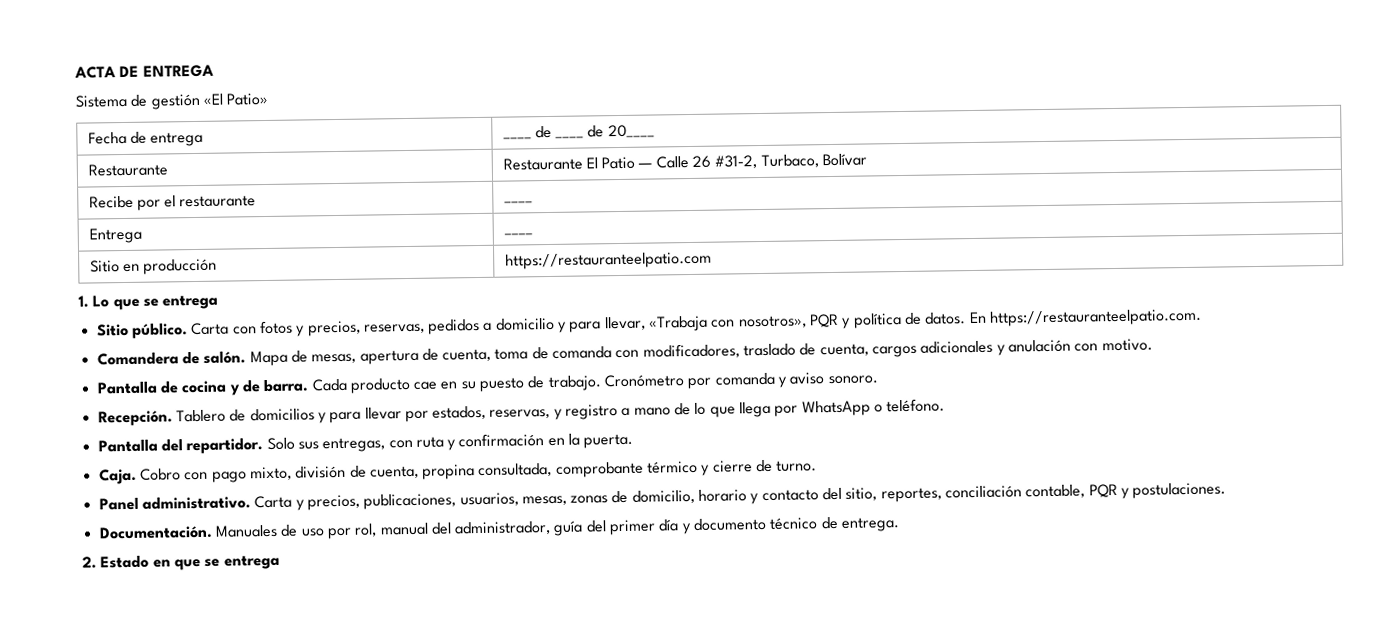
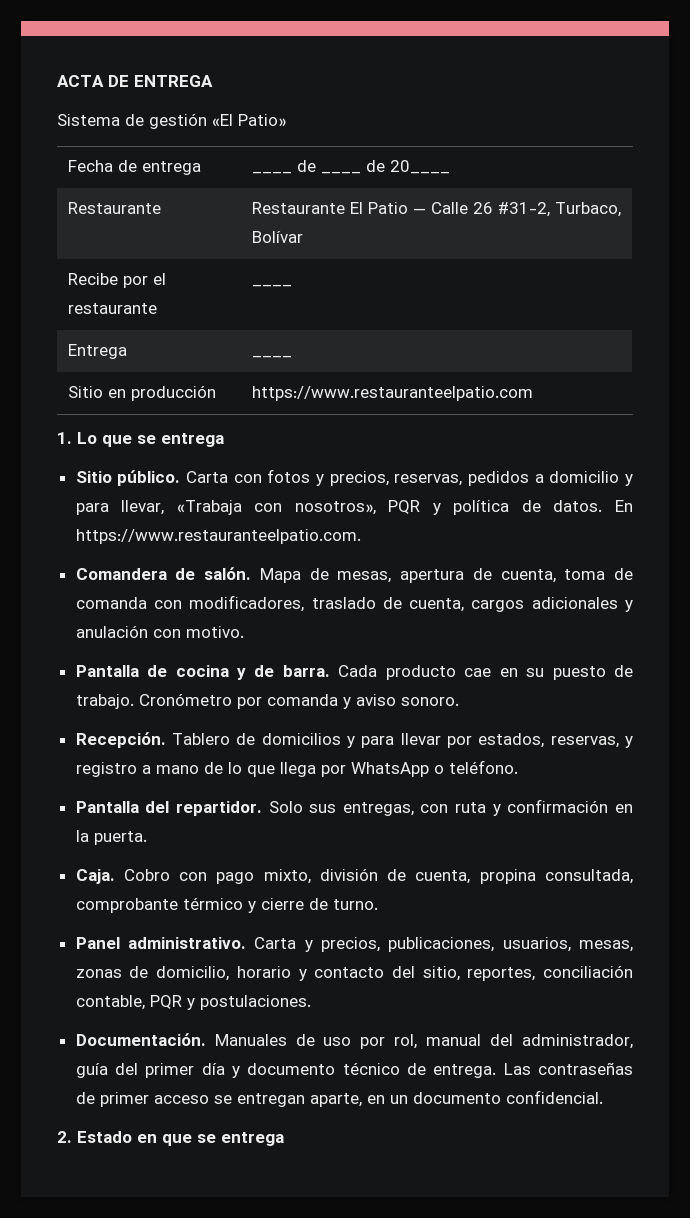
[504,251,712,270] https://restauranteelpatio.com -> [252,386,534,401] https://www.restauranteelpatio.com
[988,308,1202,327] https://restauranteelpatio.com. -> [75,529,361,544] https://www.restauranteelpatio.com.
(901, 524) none -> [503,1062,633,1075] [75,1090,603,1107] Las contraseñas de primer acceso se entregan aparte, en un documento confidencial.

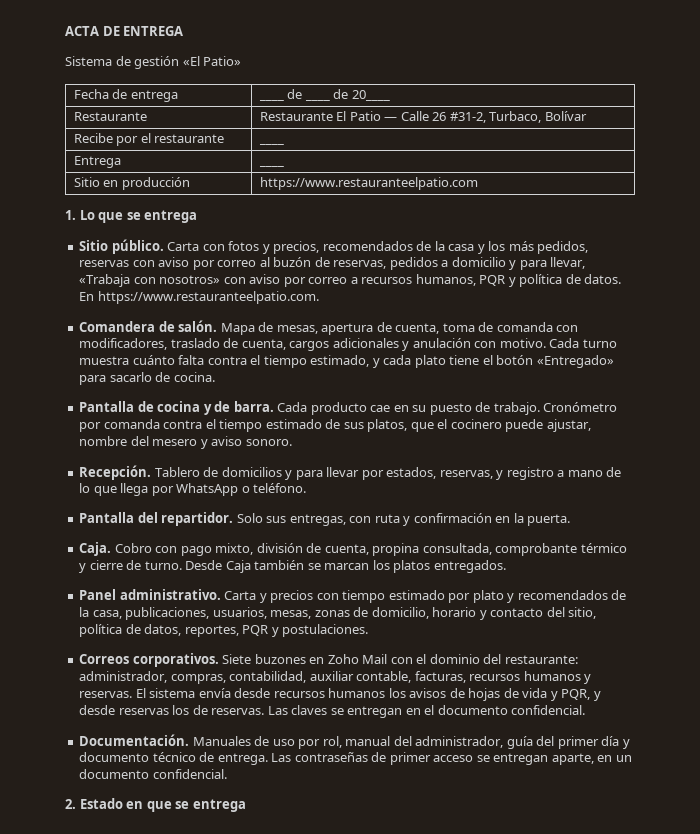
(389, 478) none -> [322,241,589,254] [79,257,330,270] recomendados de la casa y los más pedidos, reservas con aviso por correo al buzón de
[294,501,376,515] nosotros», -> [159,274,476,287] nosotros» con aviso por correo a recursos humanos,
(244, 632) none -> [549,338,617,348] [79,355,614,368] [79,372,215,385] Cada turno muestra cuánto falta contra el tiempo estimado, y cada plato tiene el botón «Entregado» para sacarlo de cocina.
(338, 700) none -> [163,419,591,432] [79,436,198,446] contra el tiempo estimado de sus platos, que el cocinero puede ajustar, nombre del mesero
[75,937,381,952] // Panel administrativo. Carta y precios, -> [185,560,506,573] [79,589,627,603] [79,607,122,619] Desde Caja también se marcan los platos entregados. // Panel administrativo. Carta y precios con tiempo estimado por plato y recomendados de la casa,
[467,965,633,981] [75,995,145,1010] reportes, conciliación contable, -> [79,624,239,637] política de datos, reportes,
(311, 1002) none -> [79,653,578,667] [79,671,592,684] [79,688,601,701] [79,705,586,718] // Correos corporativos. Siete buzones en Zoho Mail con el dominio del restaurante: administrador, compras, contabilidad, auxiliar contable, facturas, recursos humanos y reservas. El sistema envía desde recursos humanos los avisos de hojas de vida y PQR, y desde reservas los de reservas. Las claves se entregan en el documento confidencial.

